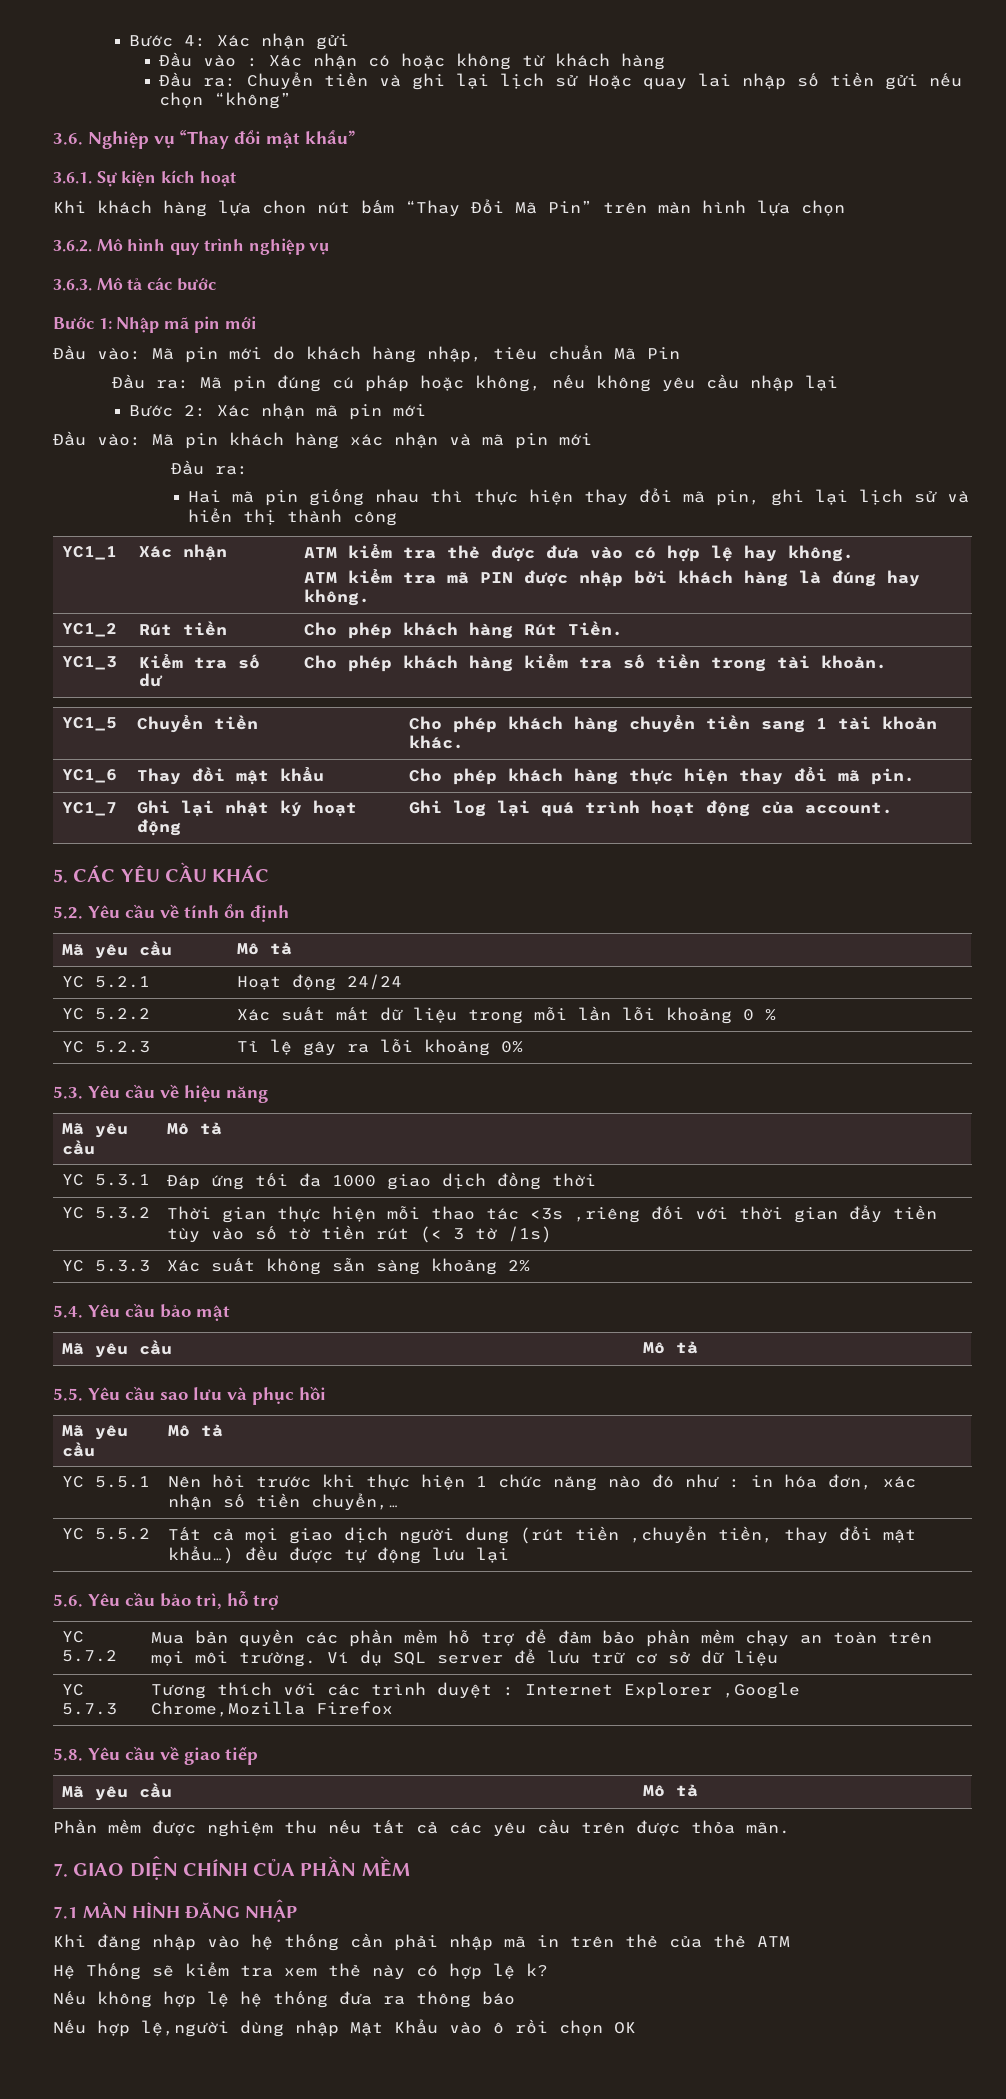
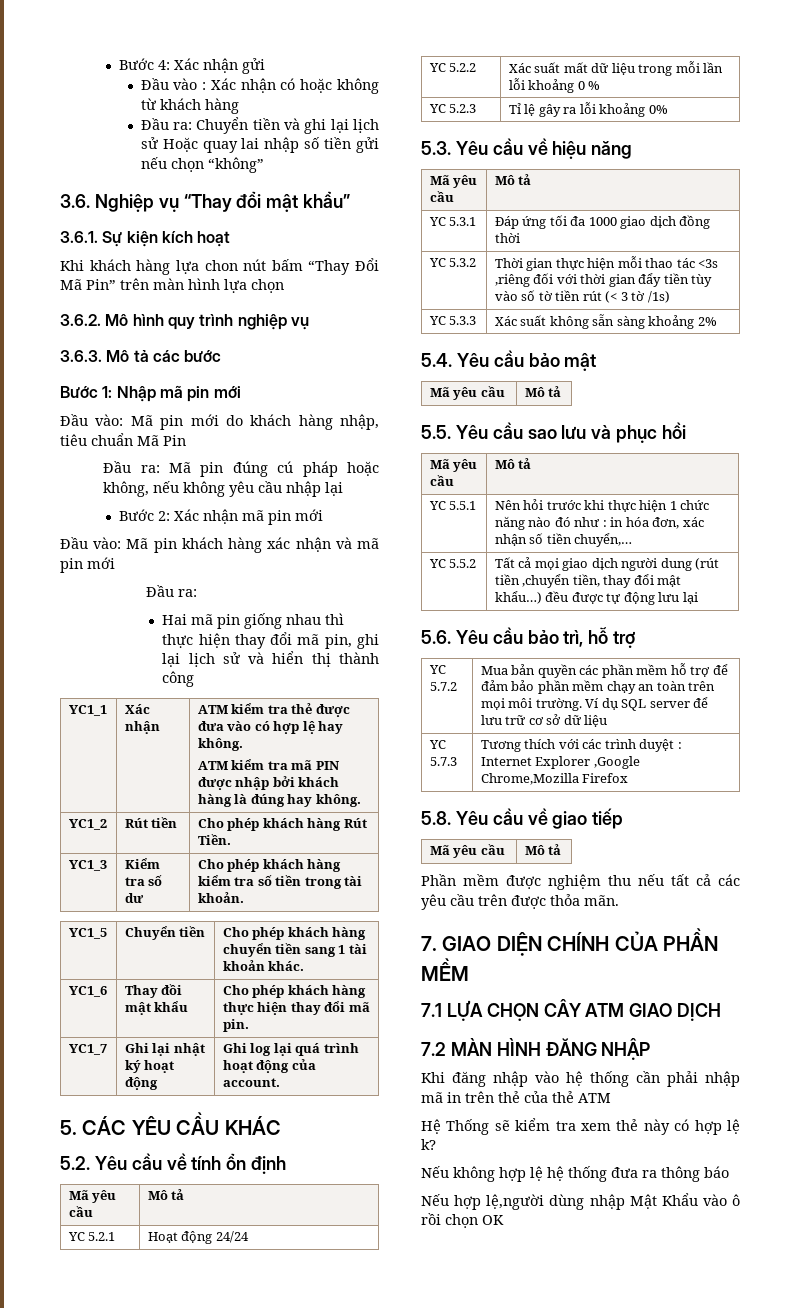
(78, 1912) none -> [446,999,722,1021] [421,1042,446,1056] LỰA CHỌN CÂY ATM GIAO DỊCH // 7.2

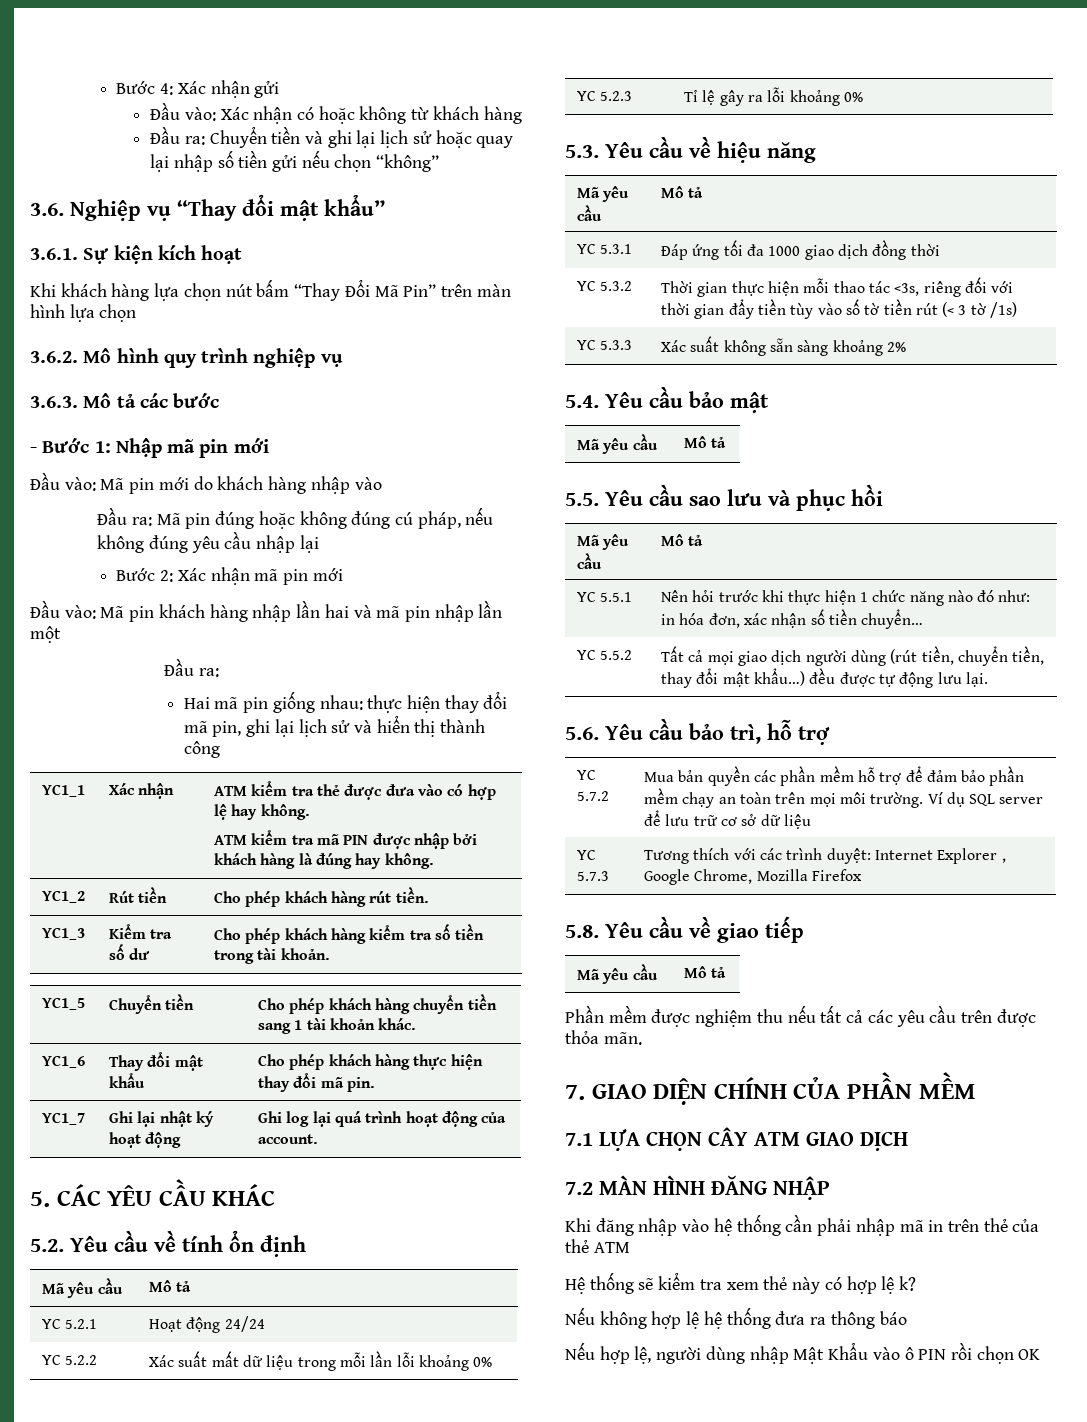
[173,78,207,90] vào : -> [184,107,216,121] vào:
[162,137,260,153] Hoặc quay lai -> [435,130,514,148] [150,154,170,172] hoặc quay lại
[204,260,238,271] chon -> [183,283,221,301] chọn
(222, 356) none -> [30,447,37,453] -
[340,414,379,430] [60,433,186,446] nhập, tiêu chuẩn Mã Pin -> [310,476,382,494] nhập vào
[277,461,379,477] [103,481,150,497] cú pháp hoặc không, -> [258,511,461,529] hoặc không đúng cú pháp,
(226, 489) none -> [148,535,188,553] đúng
[267,537,380,552] [60,557,115,573] xác nhận và mã pin mới -> [252,600,503,622] [30,626,61,643] nhập lần hai và mã pin nhập lần một
[286,613,345,625] nhau thì -> [319,695,363,710] nhau:
[343,818,367,828] [197,834,231,845] Rút Tiền. -> [369,887,429,903] rút tiền.
[161,984,183,995] đồi -> [147,1052,171,1067] đổi
[577,81,601,90] 0 % -> [473,1357,493,1367] 0%
[698,259,719,268] [494,274,530,287] <3s ,riêng -> [894,281,961,297] <3s, riêng
[574,517,607,527] như : -> [998,590,1031,602] như:
[574,533,633,547] chuyển,… -> [861,609,924,629] chuyển…
[660,558,720,571] [494,574,571,588] dung (rút tiền ,chuyển -> [850,646,1008,666] dùng (rút tiền, chuyển
[682,592,698,604] lại -> [965,672,988,687] lại.
[639,739,682,752] [480,756,640,769] [480,773,579,785] duyệt : Internet Explorer ,Google Chrome,Mozilla -> [826,848,1006,864] [643,869,808,885] duyệt: Internet Explorer , Google Chrome, Mozilla
[446,1119,490,1135] Thống -> [589,1272,634,1294] thống
[486,1194,545,1210] lệ,người -> [634,1346,702,1364] lệ, người
(740, 1200) none -> [918,1349,947,1360] PIN

